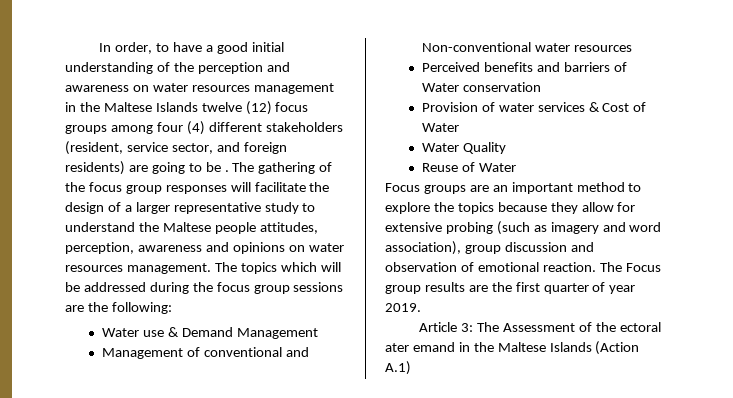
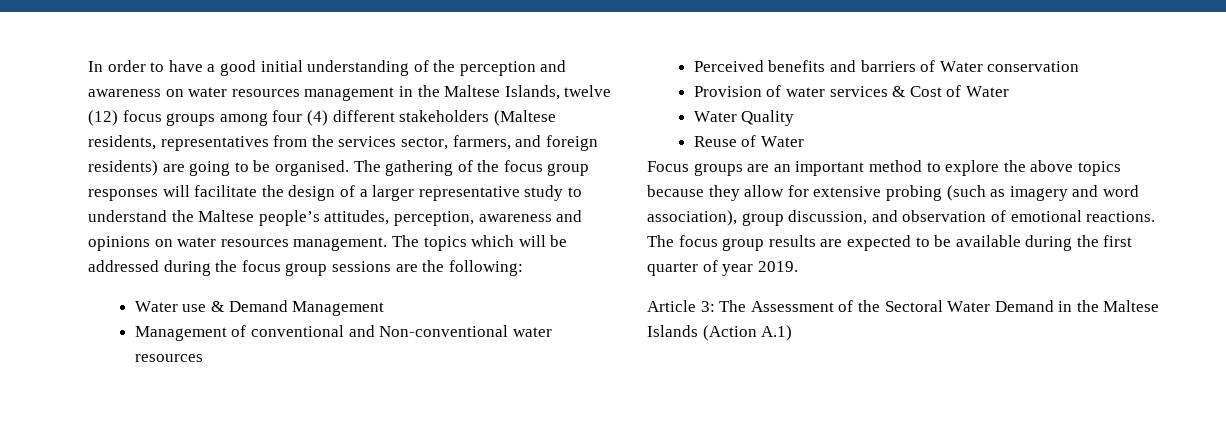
[115,42,153,54] order, -> [107,60,146,72] order
[155,102,198,112] Islands -> [504,85,560,100] Islands,
[65,141,213,155] (resident, service sector, -> [493,110,556,126] [88,135,511,151] (Maltese residents, representatives from the services sector, farmers,
[224,170,229,172] . -> [274,160,349,176] organised.
[214,222,256,234] people -> [258,210,320,226] people’s
(454, 207) none -> [1030,160,1074,172] above
[504,242,567,252] discussion -> [788,210,868,225] discussion,
[542,262,661,272] [385,282,488,294] reaction. The Focus group results are -> [1086,211,1156,222] [647,235,1073,251] reactions. The focus group results are expected to be available during
[619,322,661,332] [385,342,455,352] ectoral ater emand -> [884,300,1054,312] Sectoral Water Demand

